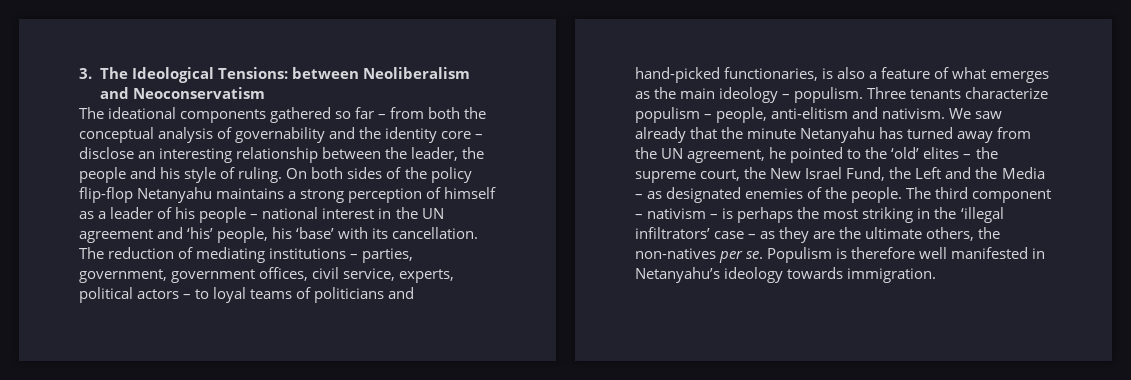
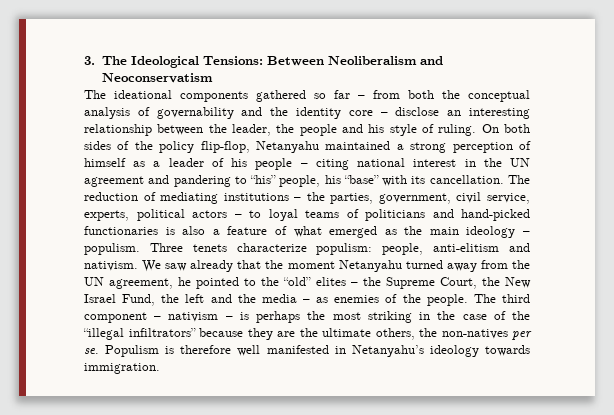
[291,67,359,79] between -> [266,56,324,66] Between
[79,187,285,203] flip-flop Netanyahu maintains -> [200,141,391,153] flip-flop, Netanyahu maintained
(259, 216) none -> [315,159,349,170] citing
[187,227,214,239] ‘his’ -> [173,175,277,187] pandering to “his”
[296,227,335,239] ‘base’ -> [343,175,379,184] “base”
(359, 256) none -> [306,192,325,201] the
[171,267,309,283] government offices, -> (451, 198) none
[724,67,819,81] functionaries, -> [84,226,158,235] functionaries
[990,71,1050,83] emerges -> [329,226,378,238] emerged
[910,87,1049,99] [635,107,713,123] tenants characterize populism – -> [192,243,373,255] tenets characterize populism:
[747,127,904,143] minute Netanyahu has -> [287,260,402,272] moment Netanyahu
[891,147,920,159] ‘old’ -> [283,277,312,286] “old”
[635,169,741,183] supreme court, -> [385,277,477,289] Supreme Court,
[915,167,1045,179] [635,187,742,203] Left and the Media – as designated -> [185,294,329,303] left and the media – as
[960,207,1004,223] [635,227,776,239] ‘illegal infiltrators’ case – as -> [462,311,530,320] [83,328,243,340] case of the “illegal infiltrators” because

